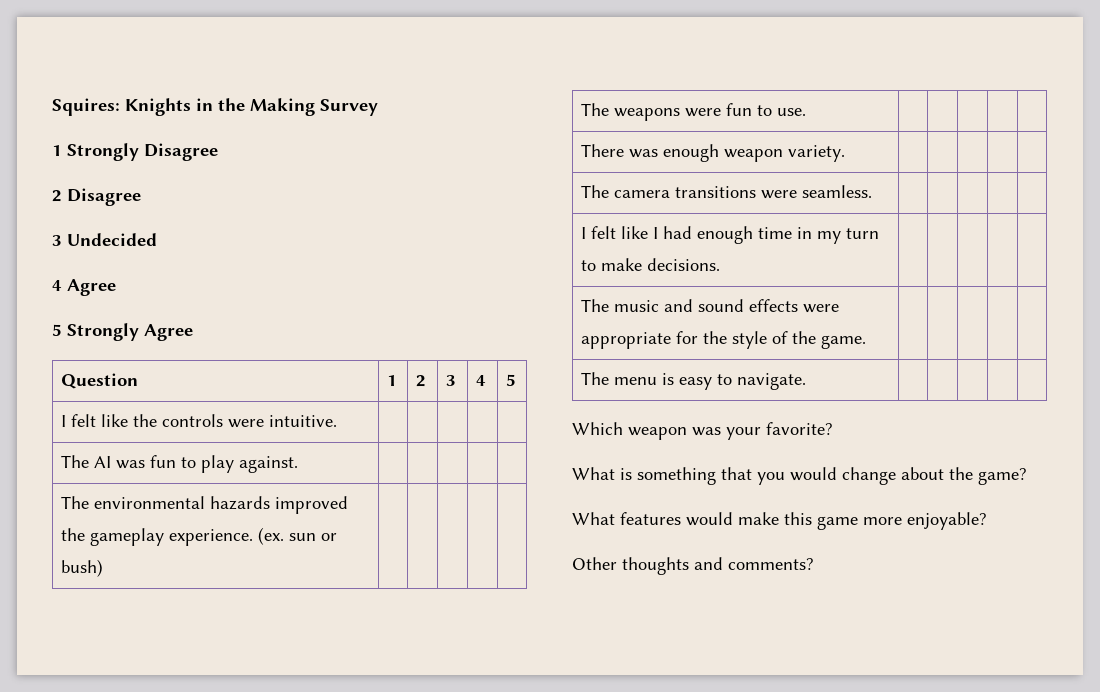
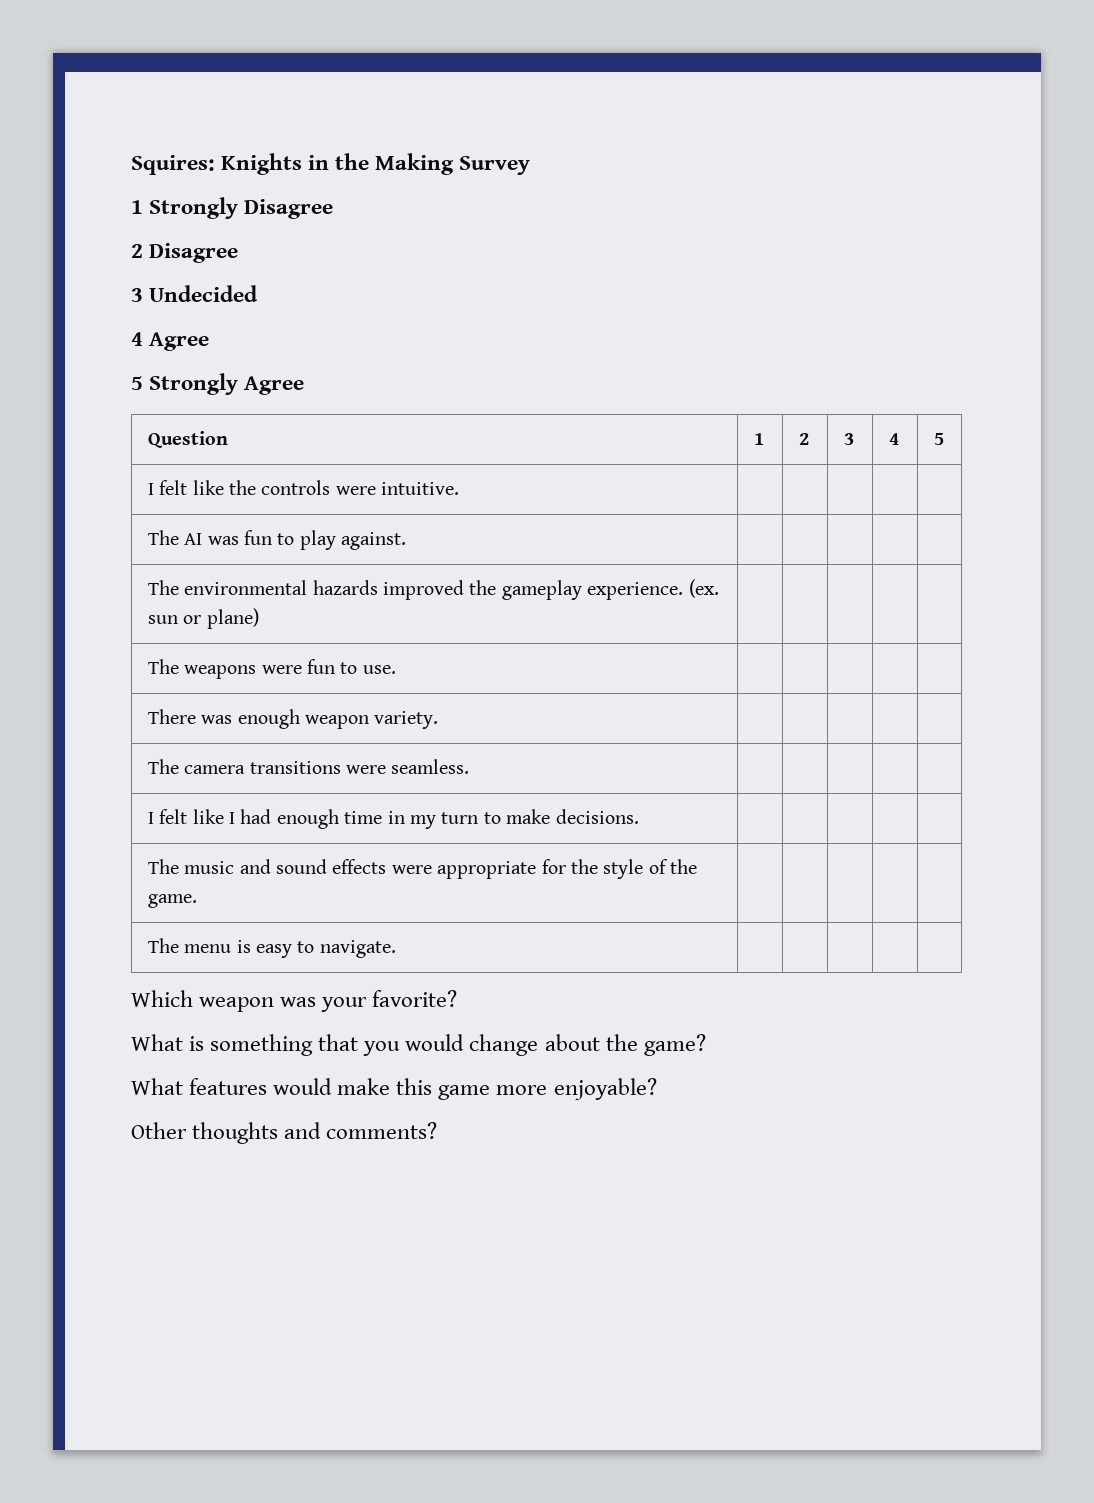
[61,559,104,577] bush) -> [206,608,259,629] plane)

